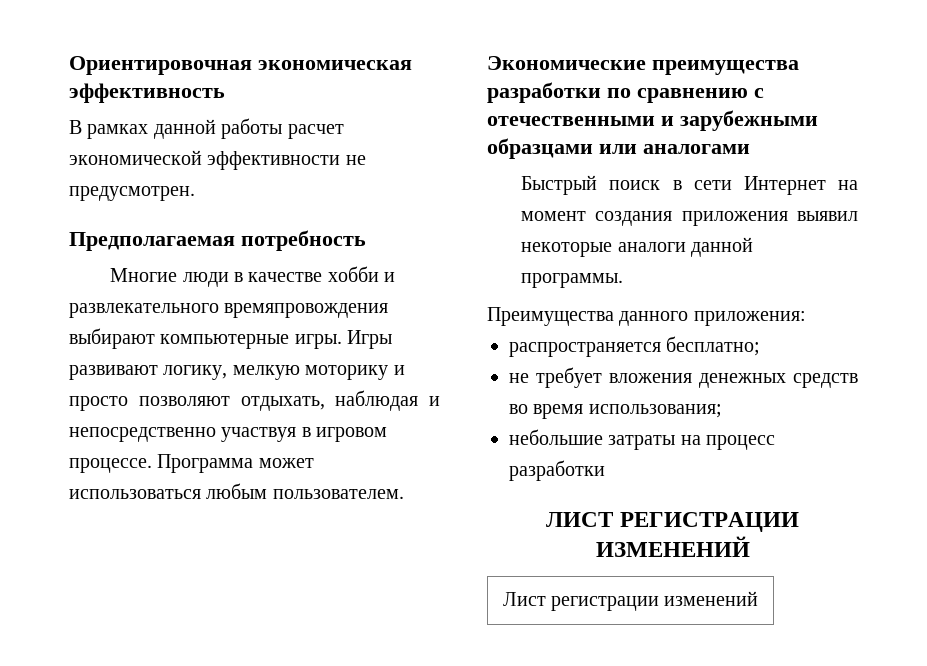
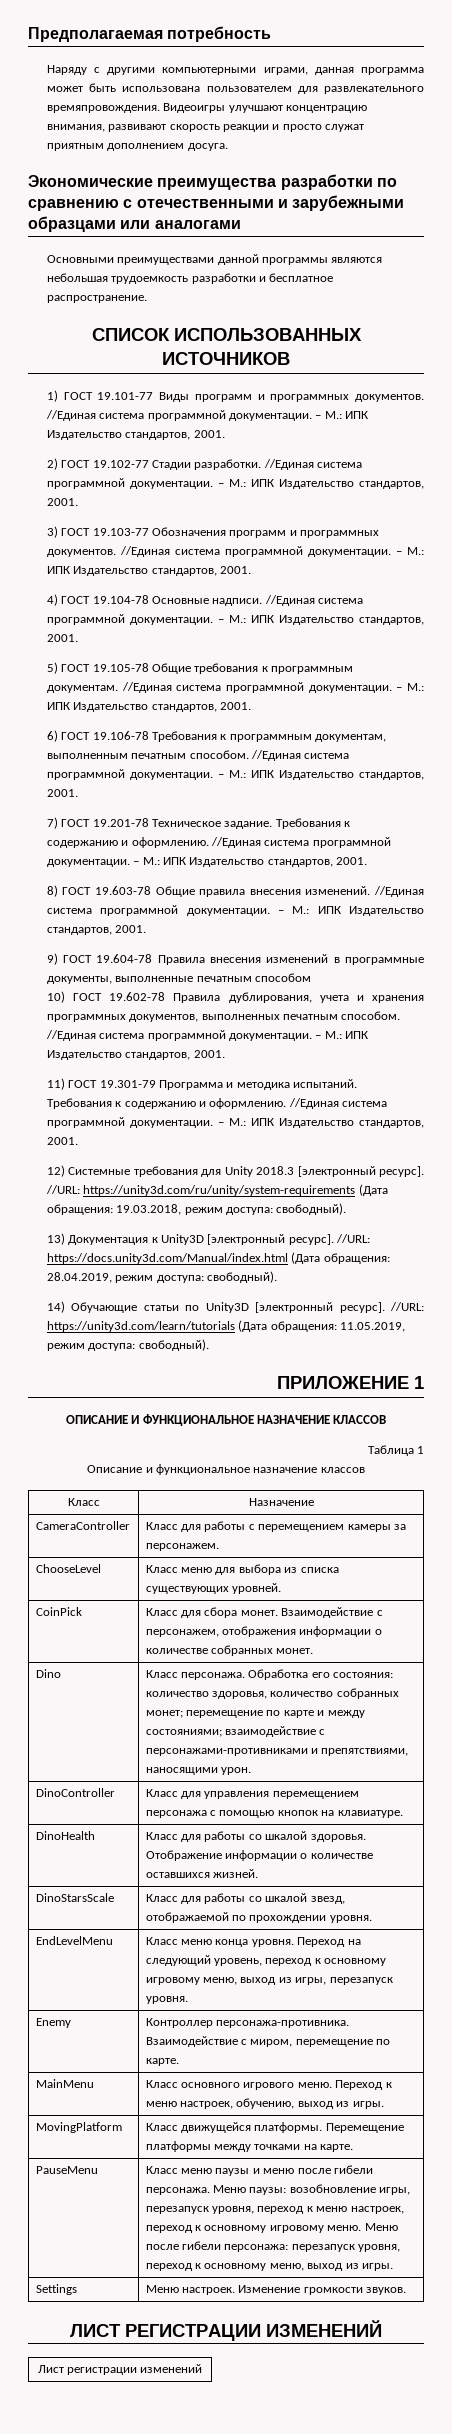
[69,56,412,75] [69,83,225,103] [69,118,344,139] [69,150,366,170] [69,186,195,201] [69,230,366,251] [110,266,396,287] [69,303,389,318] [69,328,393,349] [69,365,405,380] [69,390,440,411] [69,427,388,442] [69,454,314,473] [69,483,404,499] Ориентировочная экономическая эффективность // В рамках данной работы расчет экономической эффективности не предусмотрен. // Предполагаемая потребность // Многие люди в качестве хобби и развлекательного времяпровождения выбирают компьютерные игры. Игры развивают логику, мелкую моторику и просто позволяют отдыхать, наблюдая и непосредственно участвуя в игровом процессе. Программа может использоваться любым пользователем. -> [28,26,272,42] [46,65,424,75] [46,83,424,94] [46,103,368,113] [46,124,365,132] [46,143,228,151] Предполагаемая потребность // Наряду с другими компьютерными играми, данная программа может быть использована пользователем для развлекательного времяпровождения. Видеоигры улучшают концентрацию внимания, развивают скорость реакции и просто служат приятным дополнением досуга.
[521,175,858,195] [521,211,858,226] [521,237,753,257] [521,273,624,288] [487,307,806,326] [509,336,761,357] [509,367,858,388] [509,404,722,419] [509,429,776,450] [509,460,605,481] Быстрый поиск в сети Интернет на момент создания приложения выявил некоторые аналоги данной программы. // Преимущества данного приложения: // распространяется бесплатно; // не требует вложения денежных средств во время использования; // небольшие затраты на процесс разработки -> [46,254,383,265] [46,273,334,284] [46,295,147,303] [91,328,362,341] [162,352,290,365] [46,390,425,402] [45,410,369,421] [46,430,225,440] [46,458,363,470] [46,478,424,489] [46,498,78,506] [46,526,380,538] [46,546,425,557] [46,566,252,576] [46,594,364,606] [46,614,424,625] [46,634,78,642] [46,662,354,674] [46,682,424,693] [46,702,252,712] [46,730,387,742] [46,750,350,761] [46,769,424,780] [46,789,78,797] [46,817,351,829] [46,837,391,848] [46,857,368,867] [46,885,424,897] [46,905,424,916] [46,925,147,935] [46,953,424,965] [46,973,312,984] [46,991,425,1003] [46,1011,401,1022] [45,1030,369,1041] [46,1050,225,1060] [46,1078,358,1090] [46,1098,388,1109] [46,1117,424,1128] [46,1137,78,1145] [46,1165,424,1177] [45,1184,388,1196] [46,1203,347,1215] [46,1233,371,1245] [46,1252,390,1264] [46,1271,278,1283] [46,1301,424,1313] [46,1320,406,1332] [46,1339,209,1351] [277,1376,424,1389] [65,1414,387,1426] [367,1445,424,1456] [87,1464,365,1475] [67,1498,100,1506] [248,1498,314,1506] [35,1521,130,1530] [145,1521,406,1532] [145,1543,219,1551] [35,1564,101,1573] [145,1564,339,1575] [145,1583,282,1594] [35,1607,82,1616] [145,1607,383,1618] [145,1626,382,1637] [145,1645,314,1656] [35,1669,61,1678] [145,1669,394,1680] [145,1688,399,1699] [145,1710,365,1718] [145,1726,326,1737] [145,1748,409,1756] [145,1767,252,1775] [35,1788,115,1797] [145,1789,359,1799] [145,1810,403,1818] [35,1831,95,1840] [145,1831,366,1842] [145,1850,373,1861] [145,1869,259,1878] [35,1893,114,1902] [145,1893,345,1904] [145,1912,372,1923] [35,1936,113,1945] [145,1937,361,1947] [145,1955,387,1966] [145,1977,393,1985] [145,1996,188,2004] [35,2018,71,2028] [145,2018,350,2028] [145,2036,391,2047] [145,2058,179,2066] [35,2079,94,2088] [145,2080,392,2090] [145,2098,384,2109] [35,2122,122,2133] [145,2122,404,2133] [145,2141,354,2152] [35,2166,98,2174] [145,2165,373,2176] [145,2184,411,2195] [145,2206,404,2214] [145,2223,398,2233] [145,2241,401,2252] [145,2263,393,2271] [35,2284,77,2295] [145,2285,407,2295] Основными преимуществами данной программы являются небольшая трудоемкость разработки и бесплатное распространение. // СПИСОК ИСПОЛЬЗОВАННЫХ ИСТОЧНИКОВ // 1) ГОСТ 19.101-77 Виды программ и программных документов. //Единая система программной документации. – М.: ИПК Издательство стандартов, 2001. // 2) ГОСТ 19.102-77 Стадии разработки. //Единая система программной документации. – М.: ИПК Издательство стандартов, 2001. // 3) ГОСТ 19.103-77 Обозначения программ и программных документов. //Единая система программной документации. – М.: ИПК Издательство стандартов, 2001. // 4) ГОСТ 19.104-78 Основные надписи. //Единая система программной документации. – М.: ИПК Издательство стандартов, 2001. // 5) ГОСТ 19.105-78 Общие требования к программным документам. //Единая система программной документации. – М.: ИПК Издательство стандартов, 2001. // 6) ГОСТ 19.106-78 Требования к программным документам, выполненным печатным способом. //Единая система программной документации. – М.: ИПК Издательство стандартов, 2001. // 7) ГОСТ 19.201-78 Техническое задание. Требования к содержанию и оформлению. //Единая система программной документации. – М.: ИПК Издательство стандартов, 2001. // 8) ГОСТ 19.603-78 Общие правила внесения изменений. //Единая система программной документации. – М.: ИПК Издательство стандартов, 2001. // 9) ГОСТ 19.604-78 Правила внесения изменений в программные документы, выполненные печатным способом // 10) ГОСТ 19.602-78 Правила дублирования, учета и хранения программных документов, выполненных печатным способом. //Единая система программной документации. – М.: ИПК Издательство стандартов, 2001. // 11) ГОСТ 19.301-79 Программа и методика испытаний. Требования к содержанию и оформлению. //Единая система программной документации. – М.: ИПК Издательство стандартов, 2001. // 12) Системные требования для Unity 2018.3 [электронный ресурс]. //URL: https://unity3d.com/ru/unity/system-requirements (Дата обращения: 19.03.2018, режим доступа: свободный). // 13) Документация к Unity3D [электронный ресурс]. //URL: https://docs.unity3d.com/Manual/index.html (Дата обращения: 28.04.2019, режим доступа: свободный). // 14) Обучающие статьи по Unity3D [электронный ресурс]. //URL: https://unity3d.com/learn/tutorials (Дата обращения: 11.05.2019, режим доступа: свободный). // ПРИЛОЖЕНИЕ 1 // ОПИСАНИЕ И ФУНКЦИОНАЛЬНОЕ НАЗНАЧЕНИЕ КЛАССОВ // Таблица 1 // Описание и функциональное назначение классов // Класс | Назначение // CameraController | Класс для работы с перемещением камеры за персонажем. // ChooseLevel | Класс меню для выбора из списка существующих уровней. // CoinPick | Класс для сбора монет. Взаимодействие с персонажем, отображения информации о количестве собранных монет. // Dino | Класс персонажа. Обработка его состояния: количество здоровья, количество собранных монет; перемещение по карте и между состояниями; взаимодействие с персонажами-противниками и препятствиями, наносящими урон. // DinoController | Класс для управления перемещением персонажа с помощью кнопок на клавиатуре. // DinoHealth | Класс для работы со шкалой здоровья. Отображение информации о количестве оставшихся жизней. // DinoStarsScale | Класс для работы со шкалой звезд, отображаемой по прохождении уровня. // EndLevelMenu | Класс меню конца уровня. Переход на следующий уровень, переход к основному игровому меню, выход из игры, перезапуск уровня. // Enemy | Контроллер персонажа-противника. Взаимодействие с миром, перемещение по карте. // MainMenu | Класс основного игрового меню. Переход к меню настроек, обучению, выход из игры. // MovingPlatform | Класс движущейся платформы. Перемещение платформы между точками на карте. // PauseMenu | Класс меню паузы и меню после гибели персонажа. Меню паузы: возобновление игры, перезапуск уровня, переход к меню настроек, переход к основному игровому меню. Меню после гибели персонажа: перезапуск уровня, переход к основному меню, выход из игры. // Settings | Меню настроек. Изменение громкости звуков.

